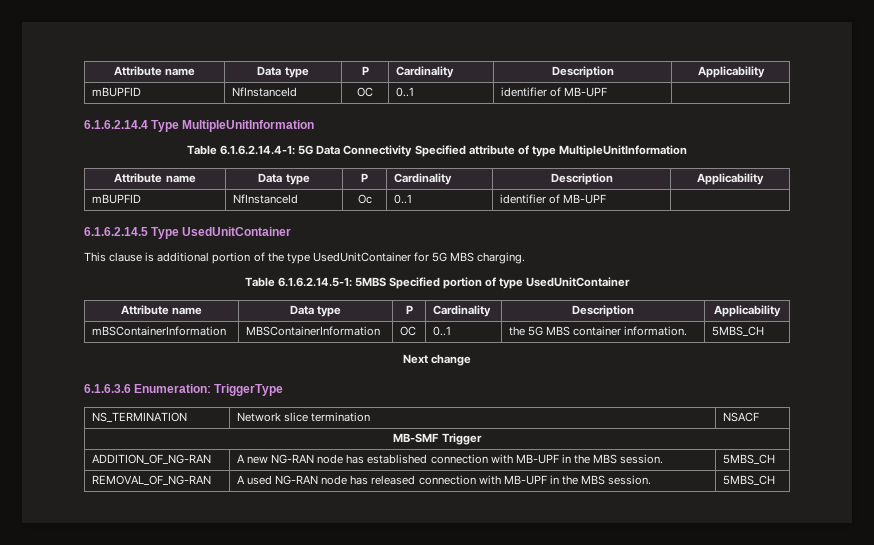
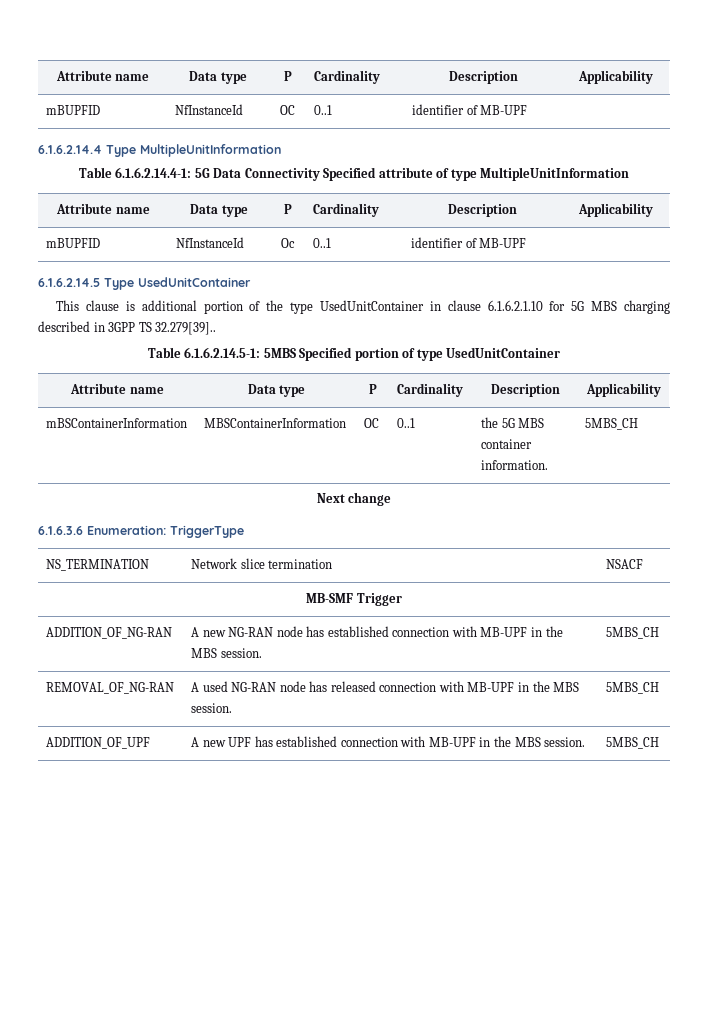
[413,252,526,264] for 5G MBS charging. -> [429,300,671,314] [38,321,217,335] in clause 6.1.6.2.1.10 for 5G MBS charging described in 3GPP TS 32.279[39]..
(775, 480) none -> [46,737,151,749] [191,736,586,747] [606,737,660,749] // ADDITION_OF_UPF | A new UPF has established connection with MB-UPF in the MBS session. | 5MBS_CH

